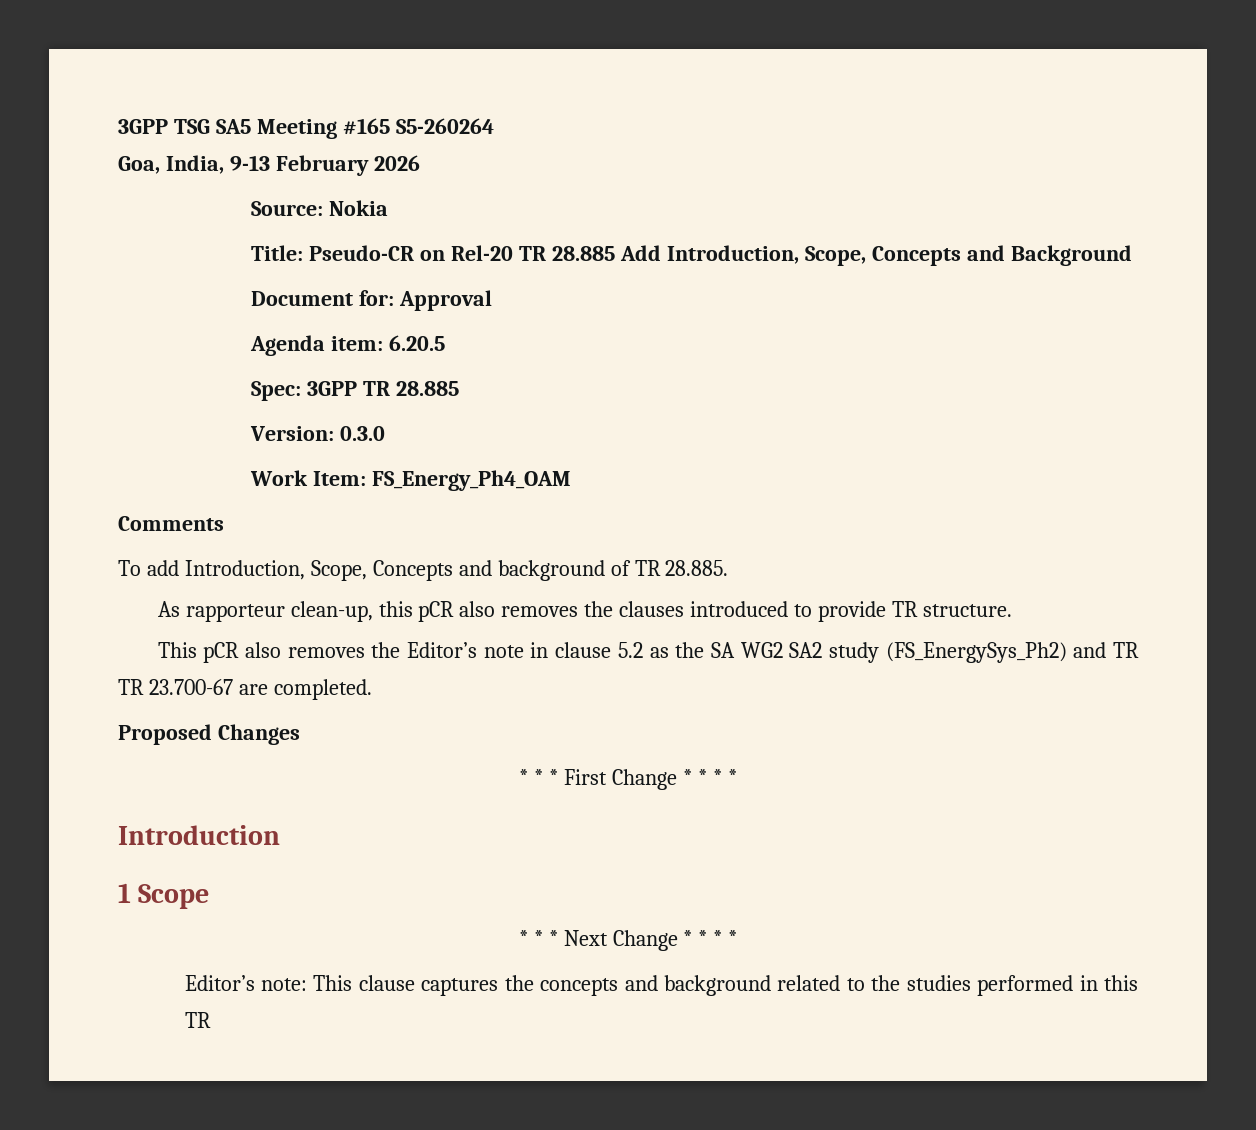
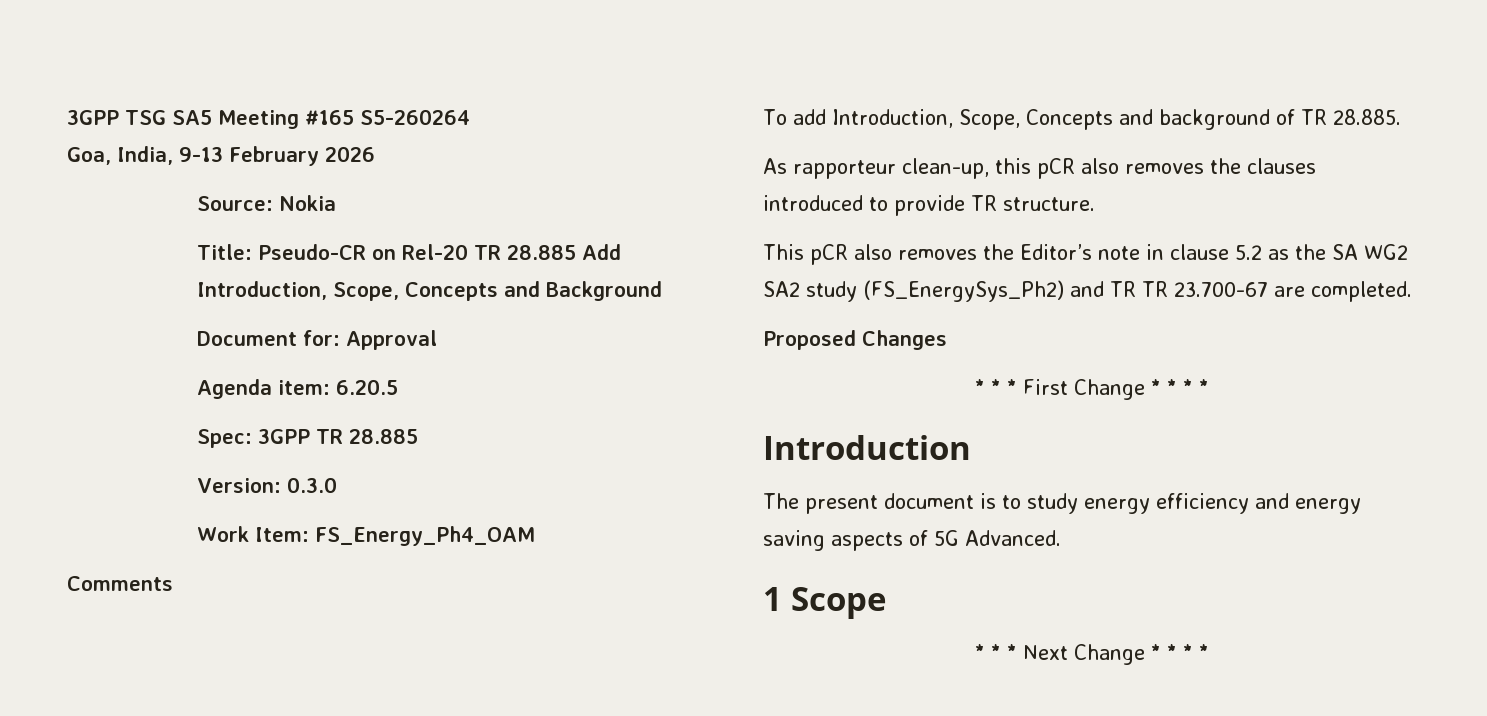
(280, 835) none -> [763,493,1361,514] [763,530,1061,551] // The present document is to study energy efficiency and energy saving aspects of 5G Advanced.
[184,975,1138,996] [184,1012,211,1028] // Editor’s note: This clause captures the concepts and background related to the studies performed in this TR -> (1209, 652) none

